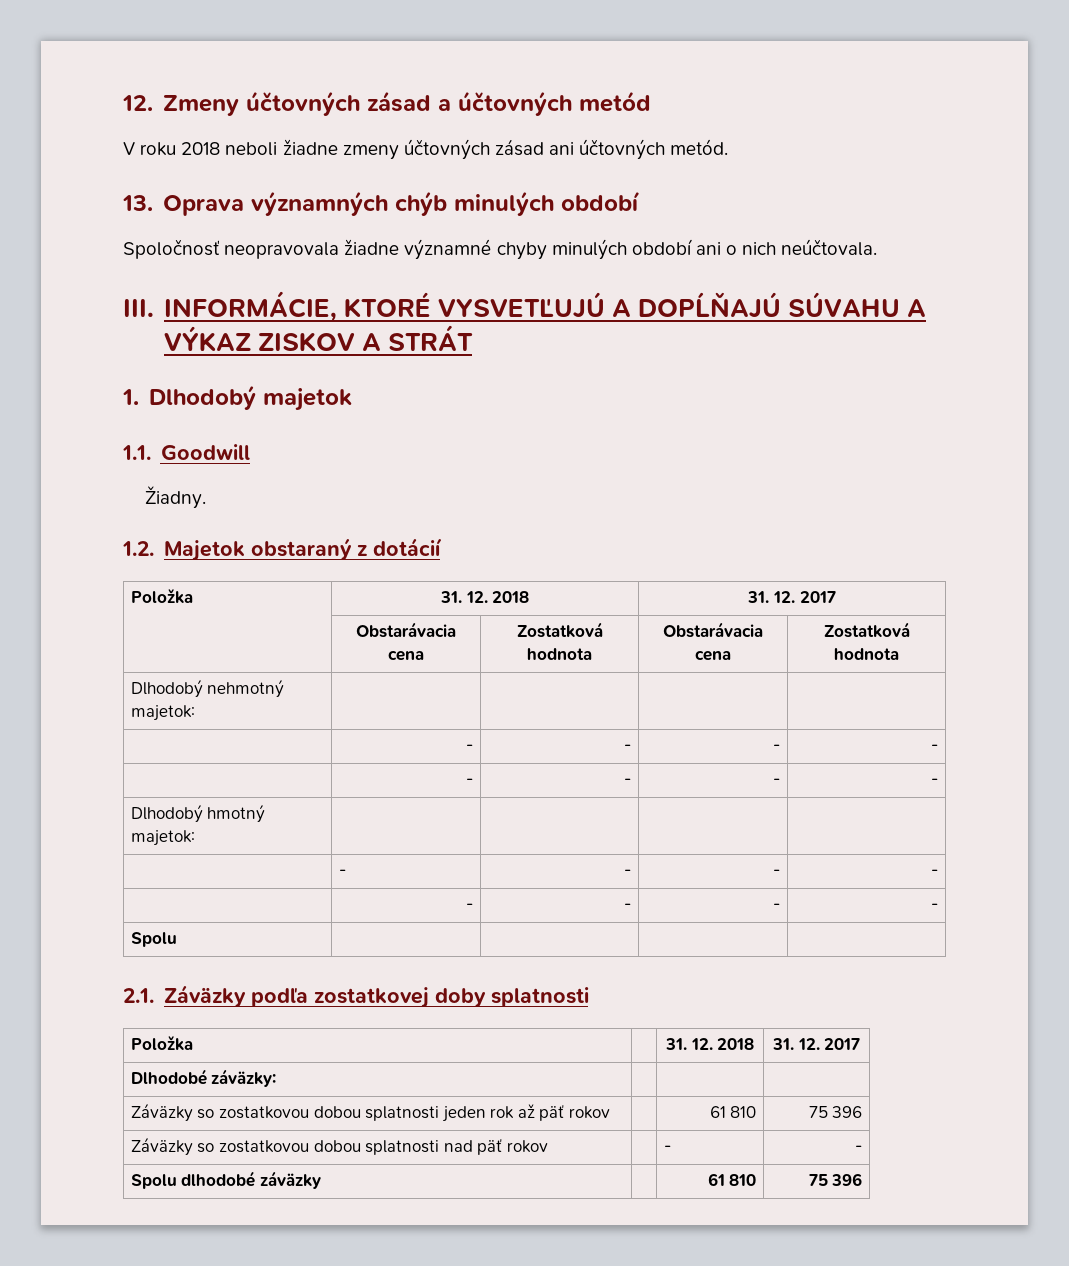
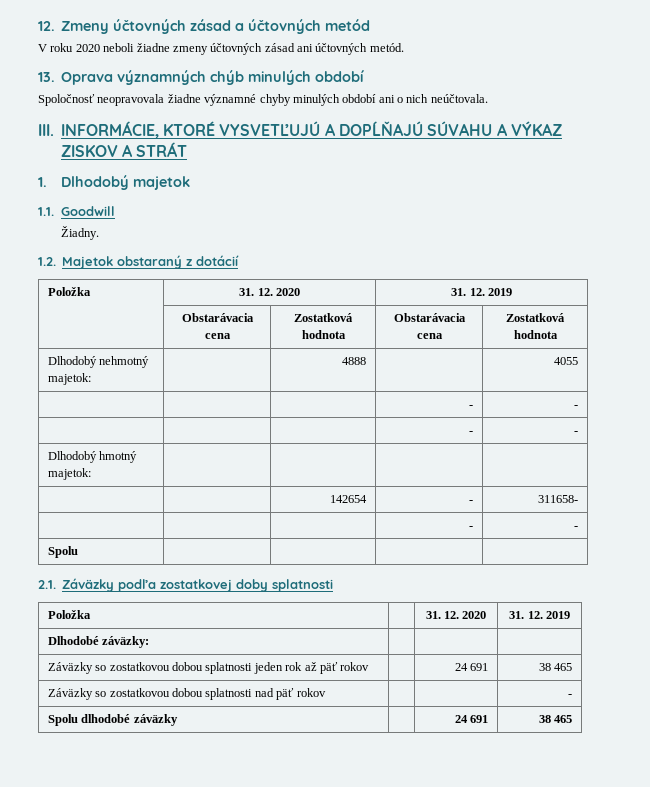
[181,142,221,155] 2018 -> [75,44,100,52] 2020
[492,591,530,603] [747,591,836,603] 2018 | 31. 12. 2017 -> [275,288,300,296] [451,288,512,296] 2020 | 31. 12. 2019
[466,744,474,751] [624,744,632,751] [773,744,781,751] [931,744,939,751] [466,778,474,785] [624,778,632,785] | | // | - | - | - | - // | - | - -> [342,357,367,365] [554,357,579,365] [469,405,474,408] [574,405,579,408] 4888 | | 4055 // | | | - | - // | |
[338,869,346,876] [624,869,632,876] [773,869,781,876] [931,869,939,876] [466,903,474,910] [624,903,632,910] - | - | - | - // | - | - -> [330,495,368,503] [469,500,474,503] [538,495,579,503] | 142654 | - | 311658- // | |
[717,1038,755,1050] [771,1038,861,1050] 2018 | 31. 12. 2017 -> [462,611,487,619] [509,611,570,619] 2020 | 31. 12. 2019
[709,1106,757,1118] [808,1106,863,1118] 61 810 | 75 396 -> [454,663,489,671] [538,663,573,671] 24 691 | 38 465
[663,1145,671,1152] - -> (326, 692) none
[707,1173,757,1186] [808,1173,863,1186] 61 810 | 75 396 -> [454,715,489,723] [538,715,573,723] 24 691 | 38 465

